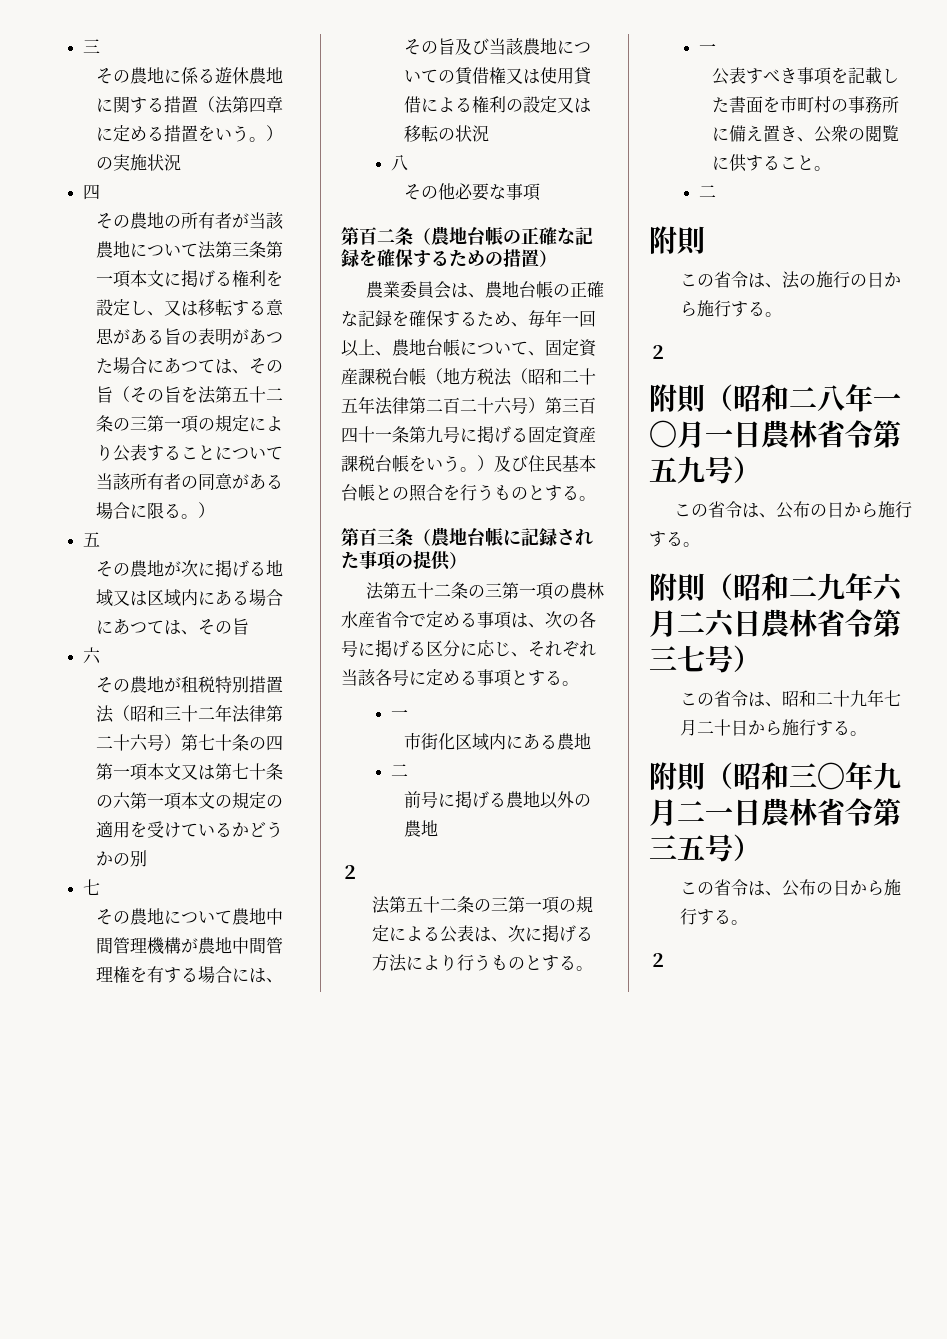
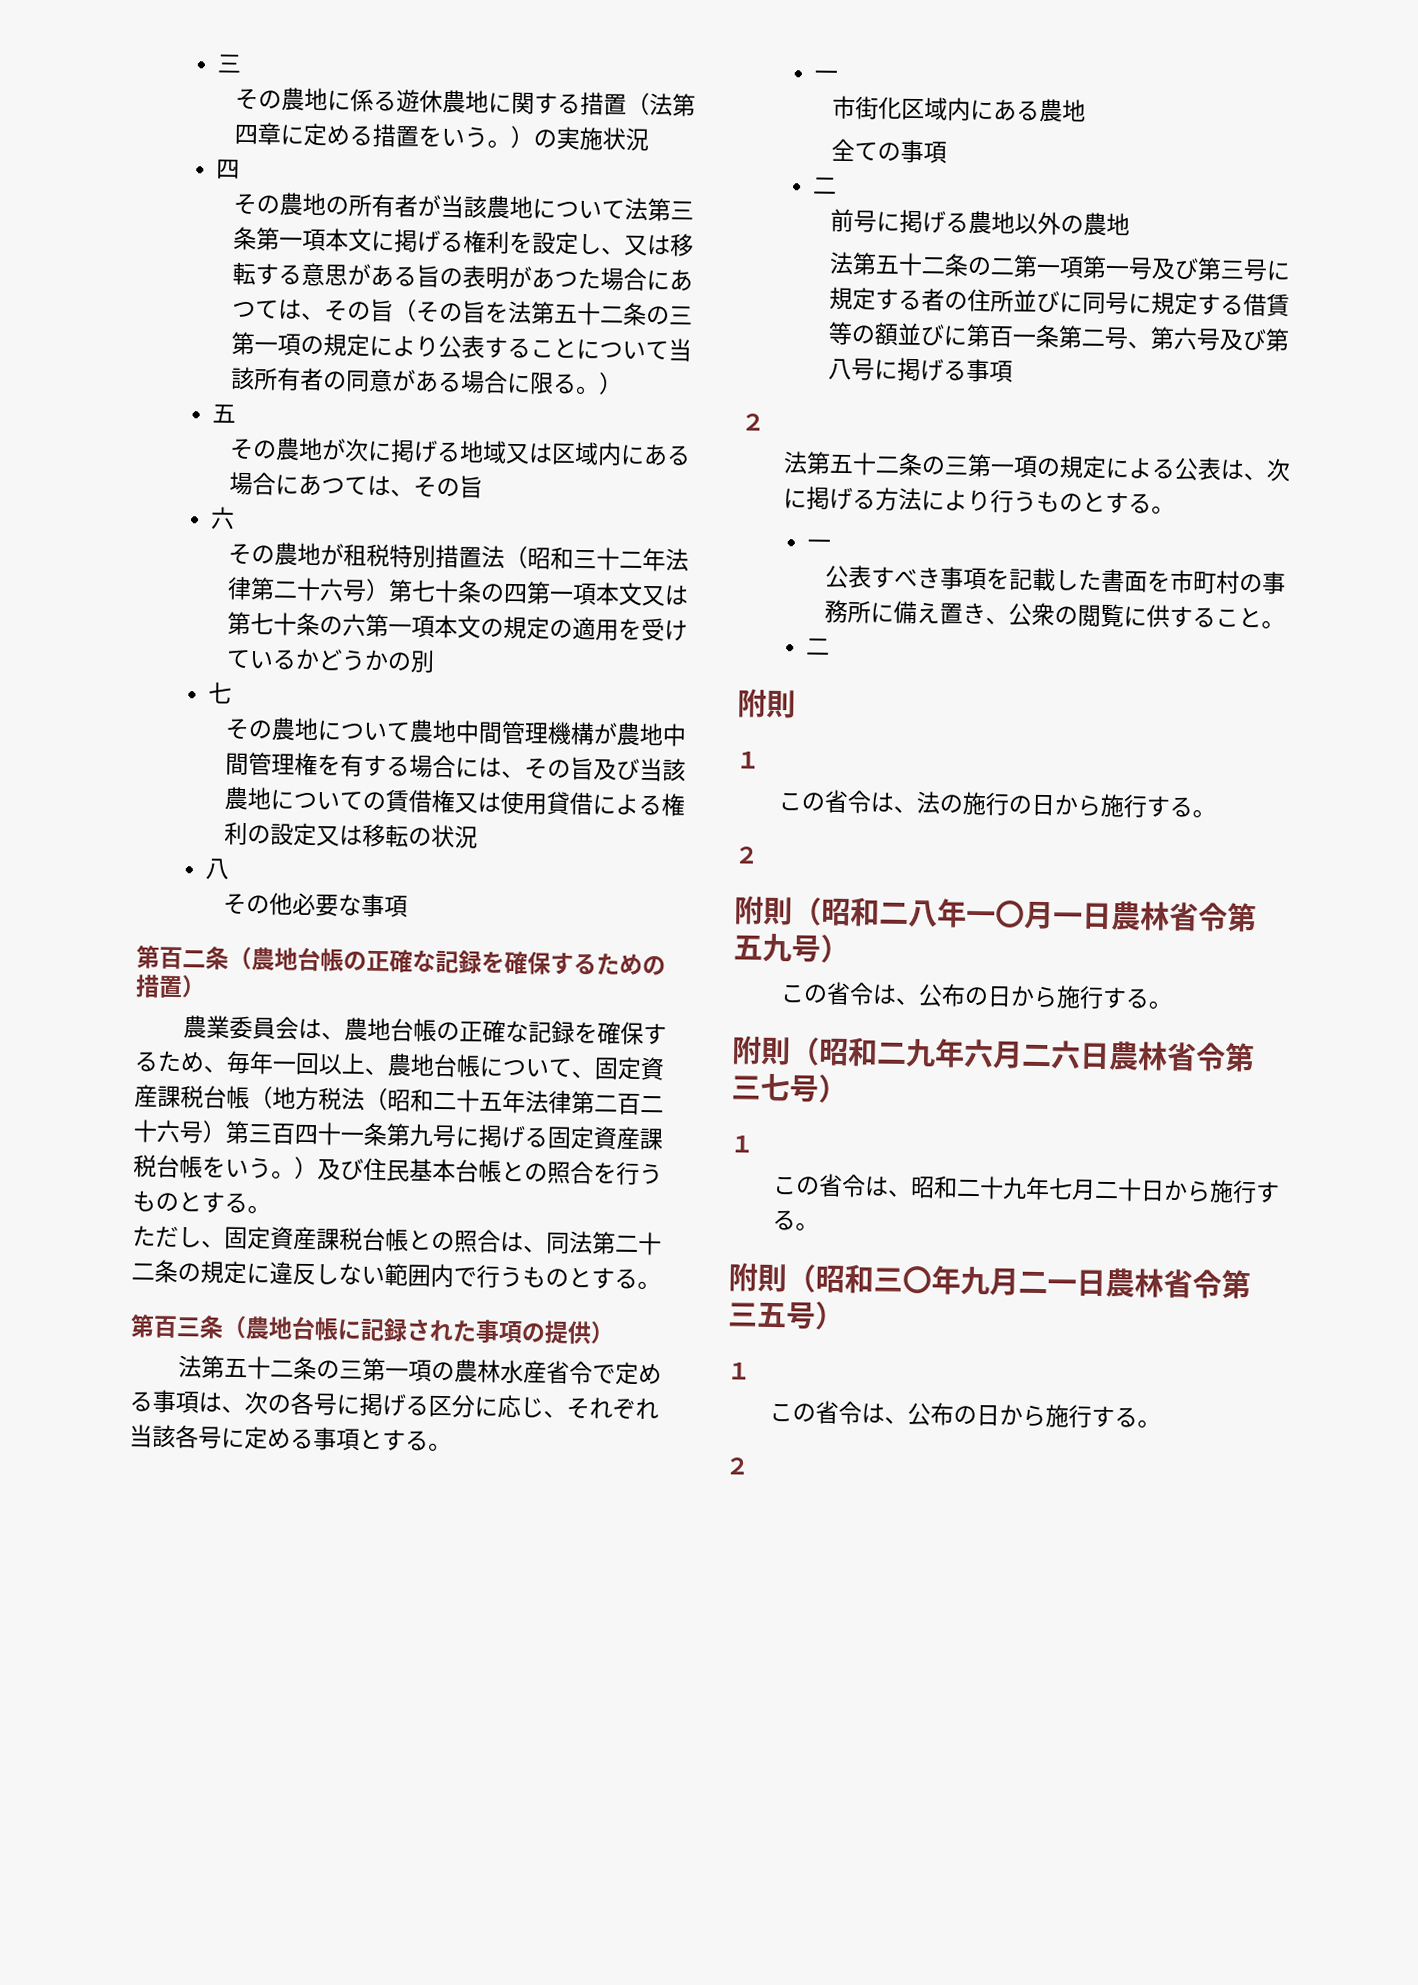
(596, 498) none -> [132,1225,662,1256] [131,1259,661,1290] // ただし、固定資産課税台帳との照合は、同法第二十二条の規定に違反しない範囲内で行うものとする。
(591, 741) none -> [830,138,947,164] // 全ての事項
(438, 828) none -> [828,251,1291,282] [828,286,1290,317] [827,321,1290,352] [827,357,1013,383] // 法第五十二条の二第一項第一号及び第三号に規定する者の住所並びに同号に規定する借賃等の額並びに第百一条第二号、第六号及び第八号に掲げる事項
(705, 240) none -> [736,751,760,769] // １
(761, 658) none -> [730,1135,754,1153] // １
(761, 847) none -> [727,1362,751,1380] // １

